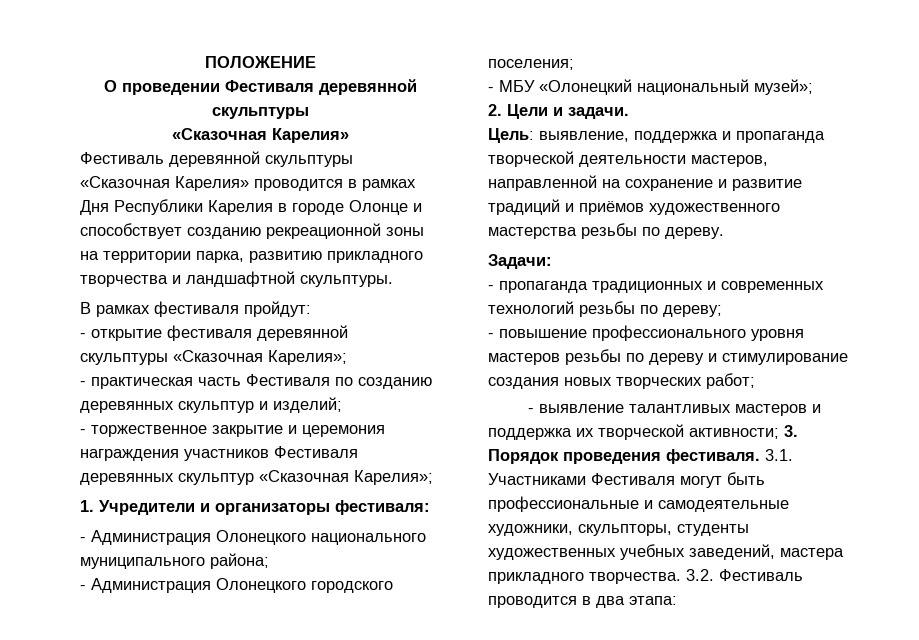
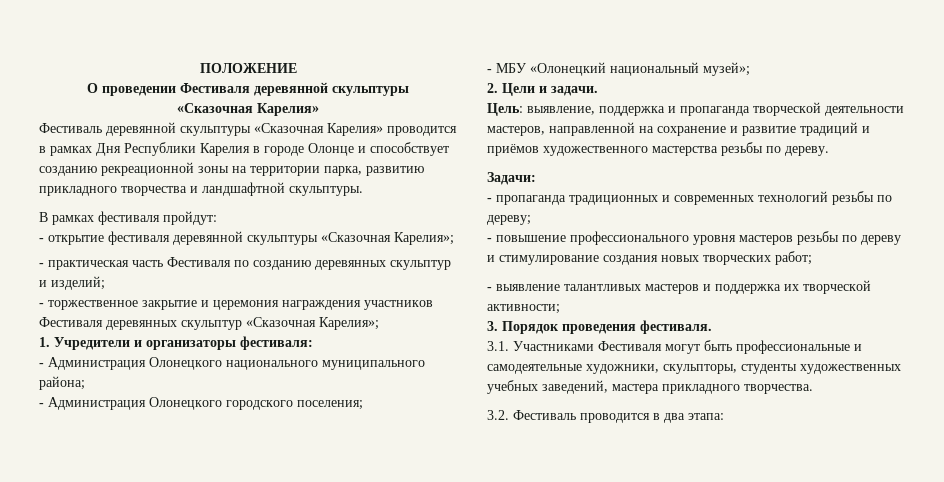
(779, 433) none -> (560, 309) //
(760, 456) none -> (712, 327) //
(681, 578) none -> (813, 389) //

